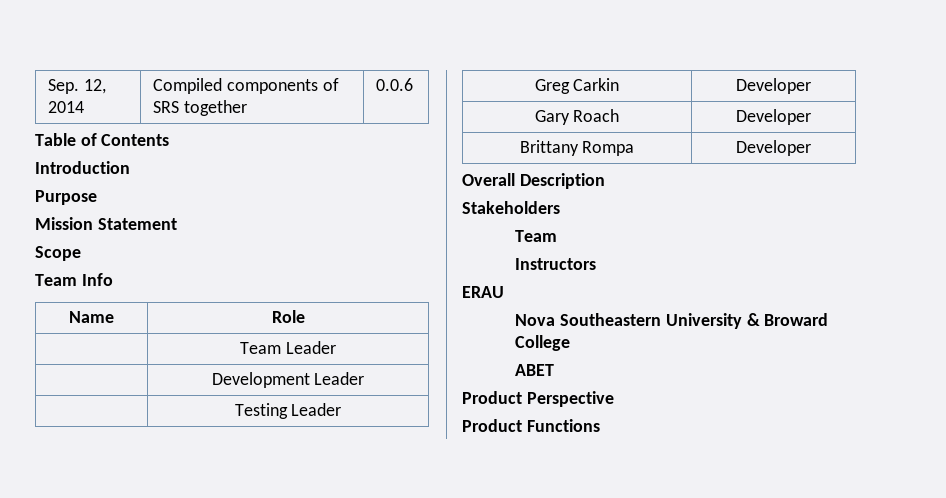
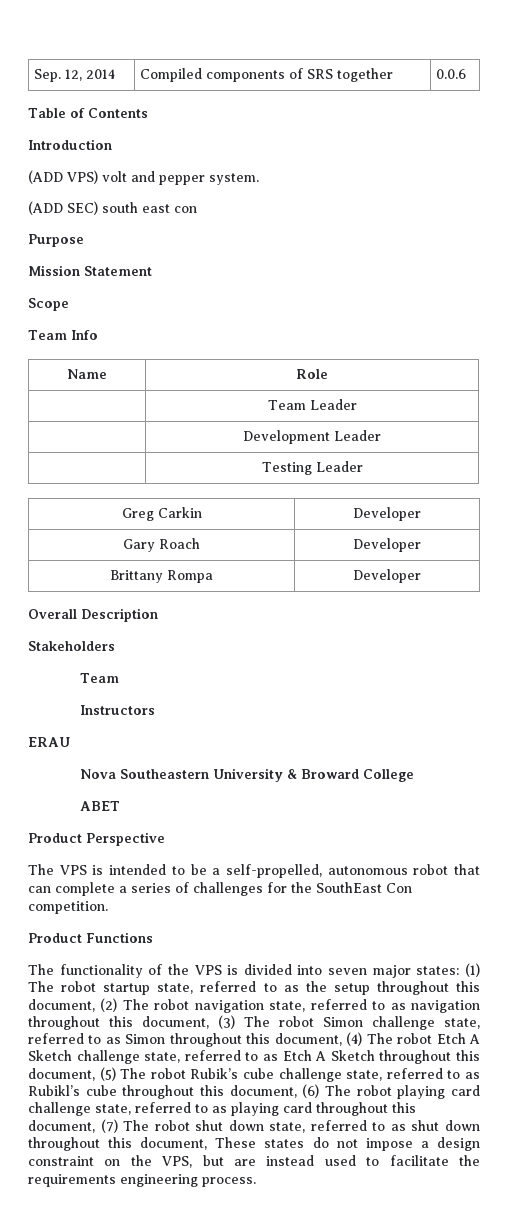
(130, 167) none -> [28,170,259,185] [28,201,197,215] // (ADD VPS) volt and pepper system. // (ADD SEC) south east con
[462,419,600,432] Product Functions -> [28,864,480,878] [28,882,412,896] [28,901,108,914] [28,932,153,943] [28,963,480,978] [28,981,481,995] [28,998,481,1013] [28,1015,480,1030] [28,1032,480,1047] [28,1050,481,1064] [28,1067,481,1082] [28,1084,481,1099] [28,1102,416,1116] [28,1119,481,1133] [28,1137,480,1151] [28,1155,480,1168] [28,1174,256,1187] The VPS is intended to be a self-propelled, autonomous robot that can complete a series of challenges for the SouthEast Con competition. // Product Functions // The functionality of the VPS is divided into seven major states: (1) The robot startup state, referred to as the setup throughout this document, (2) The robot navigation state, referred to as navigation throughout this document, (3) The robot Simon challenge state, referred to as Simon throughout this document, (4) The robot Etch A Sketch challenge state, referred to as Etch A Sketch throughout this document, (5) The robot Rubik’s cube challenge state, referred to as Rubikl’s cube throughout this document, (6) The robot playing card challenge state, referred to as playing card throughout this document, (7) The robot shut down state, referred to as shut down throughout this document, These states do not impose a design constraint on the VPS, but are instead used to facilitate the requirements engineering process.

